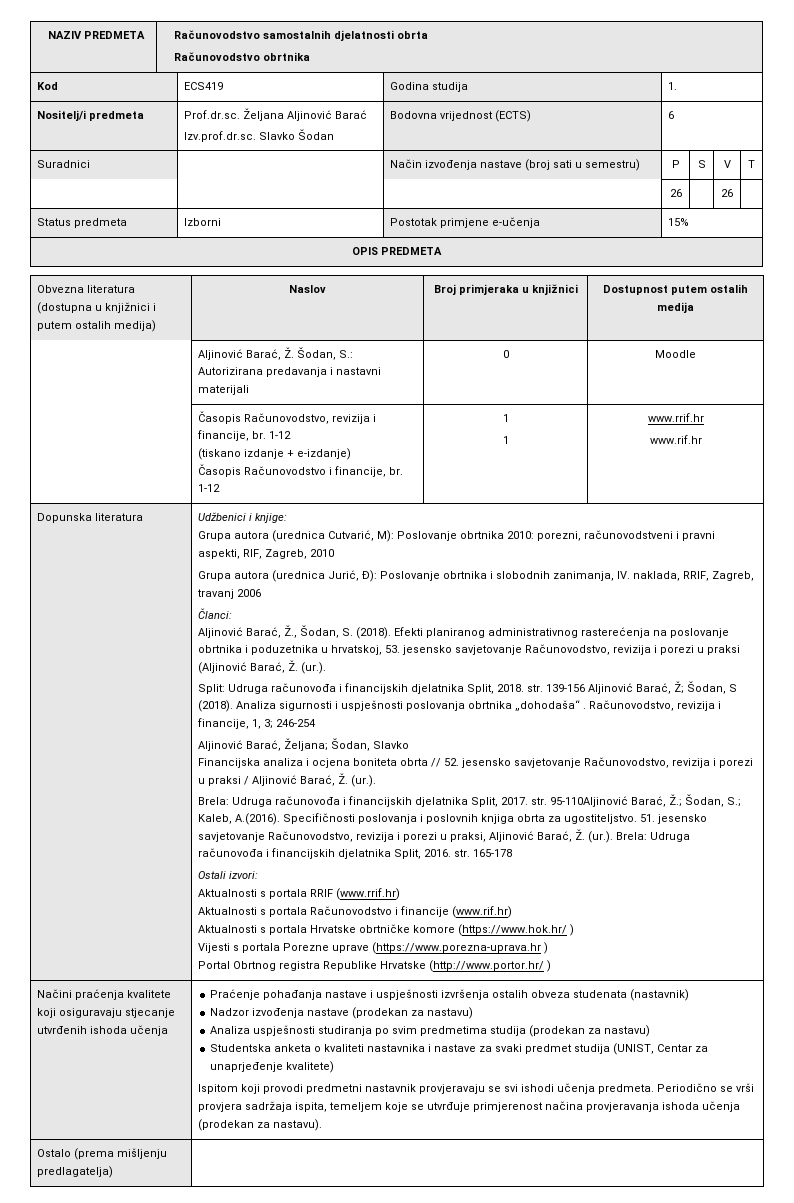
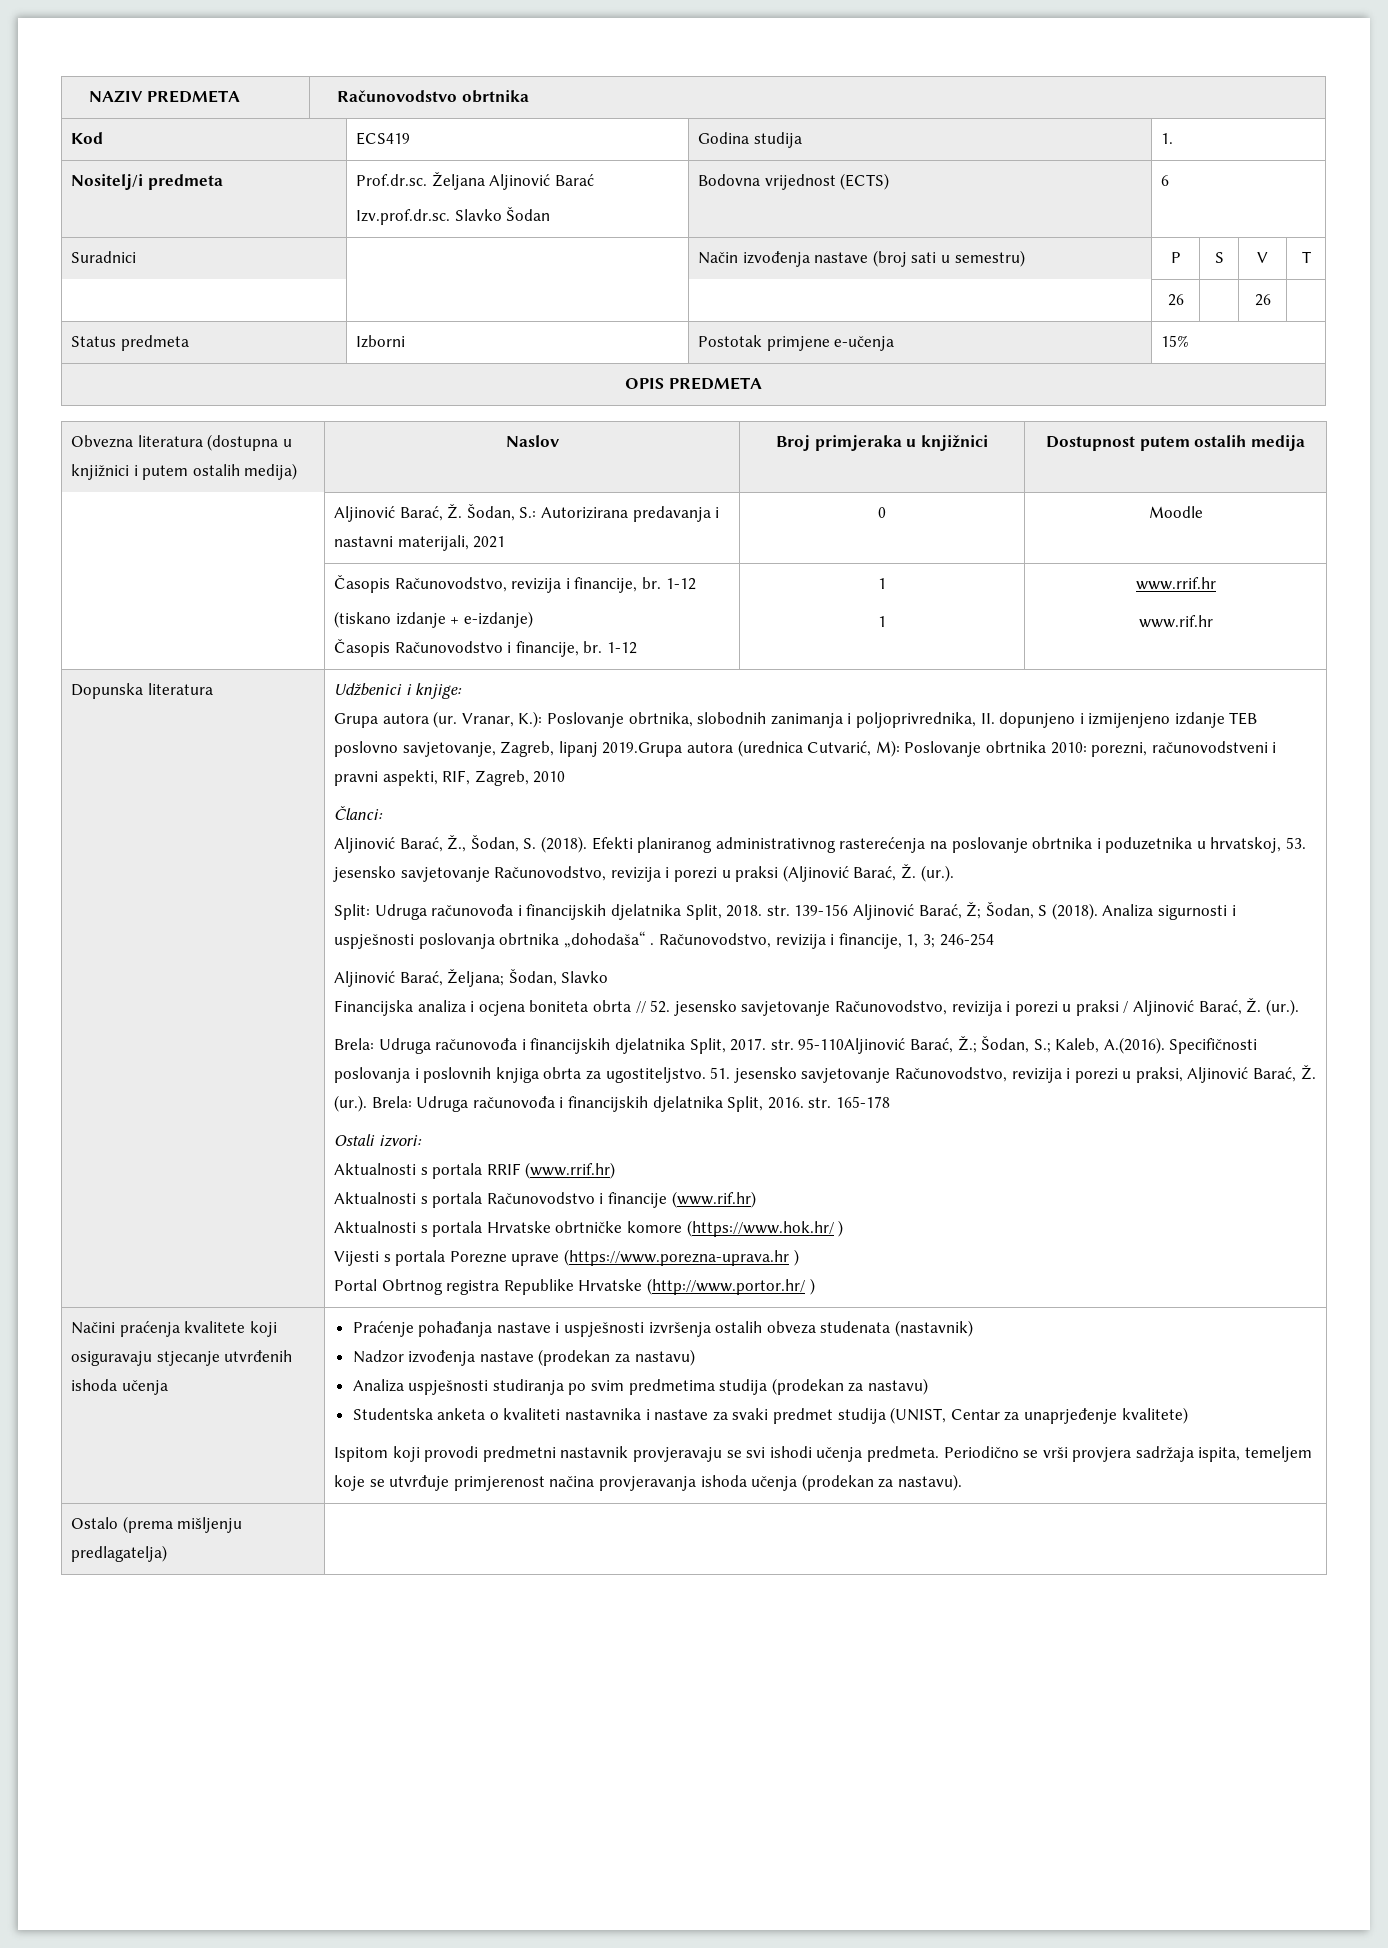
[263,30,429,41] [174,52,261,61] samostalnih djelatnosti obrta // Računovodstvo -> (458, 96) none
[197,385,249,395] materijali -> [397,535,506,551] materijali, 2021
(269, 535) none -> [433,711,1258,728] [334,741,733,757] (ur. Vranar, K.): Poslovanje obrtnika, slobodnih zanimanja i poljoprivrednika, II. dopunjeno i izmijenjeno izdanje TEB poslovno savjetovanje, Zagreb, lipanj 2019.Grupa autora
[197,570,754,582] [196,589,261,599] // Grupa autora (urednica Jurić, Đ): Poslovanje obrtnika i slobodnih zanimanja, IV. naklada, RRIF, Zagreb, travanj 2006 -> (566, 777) none

